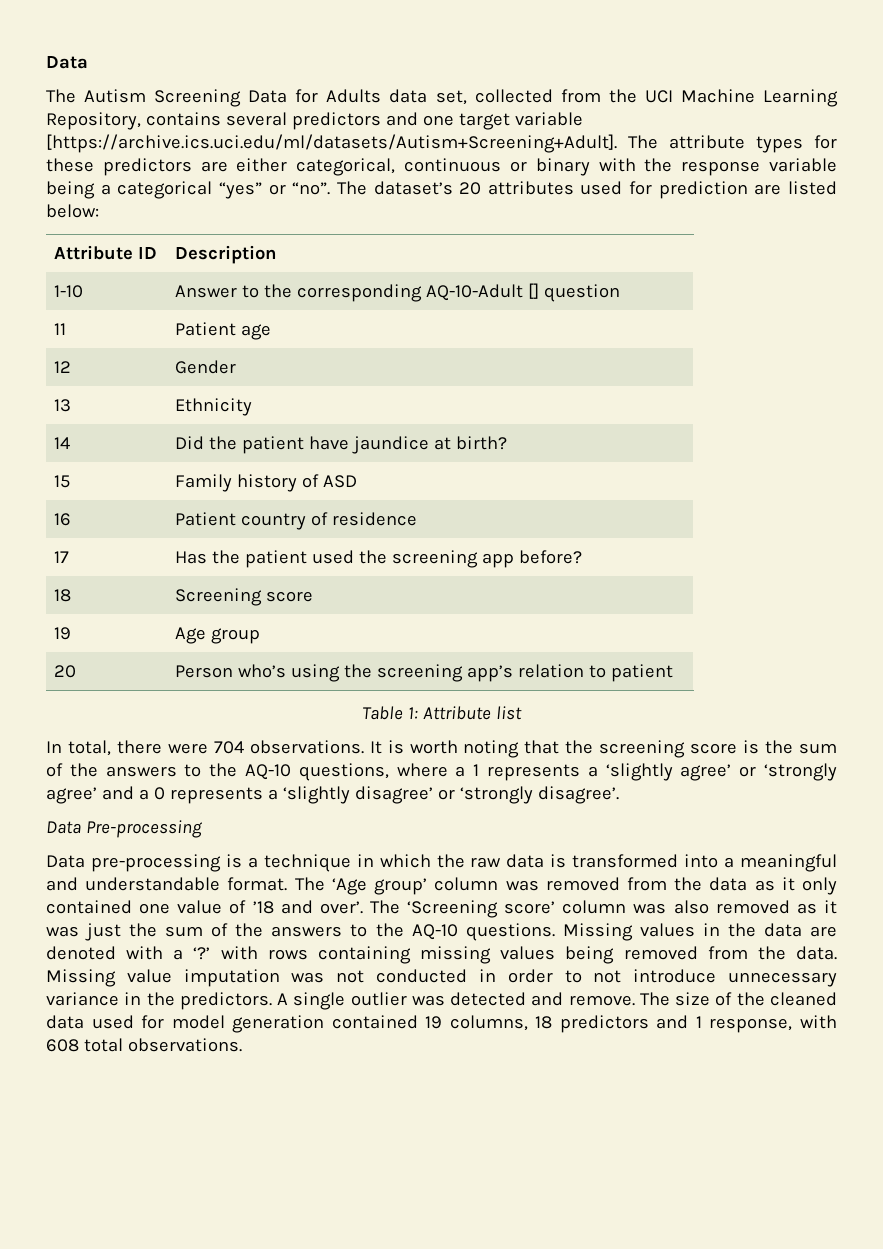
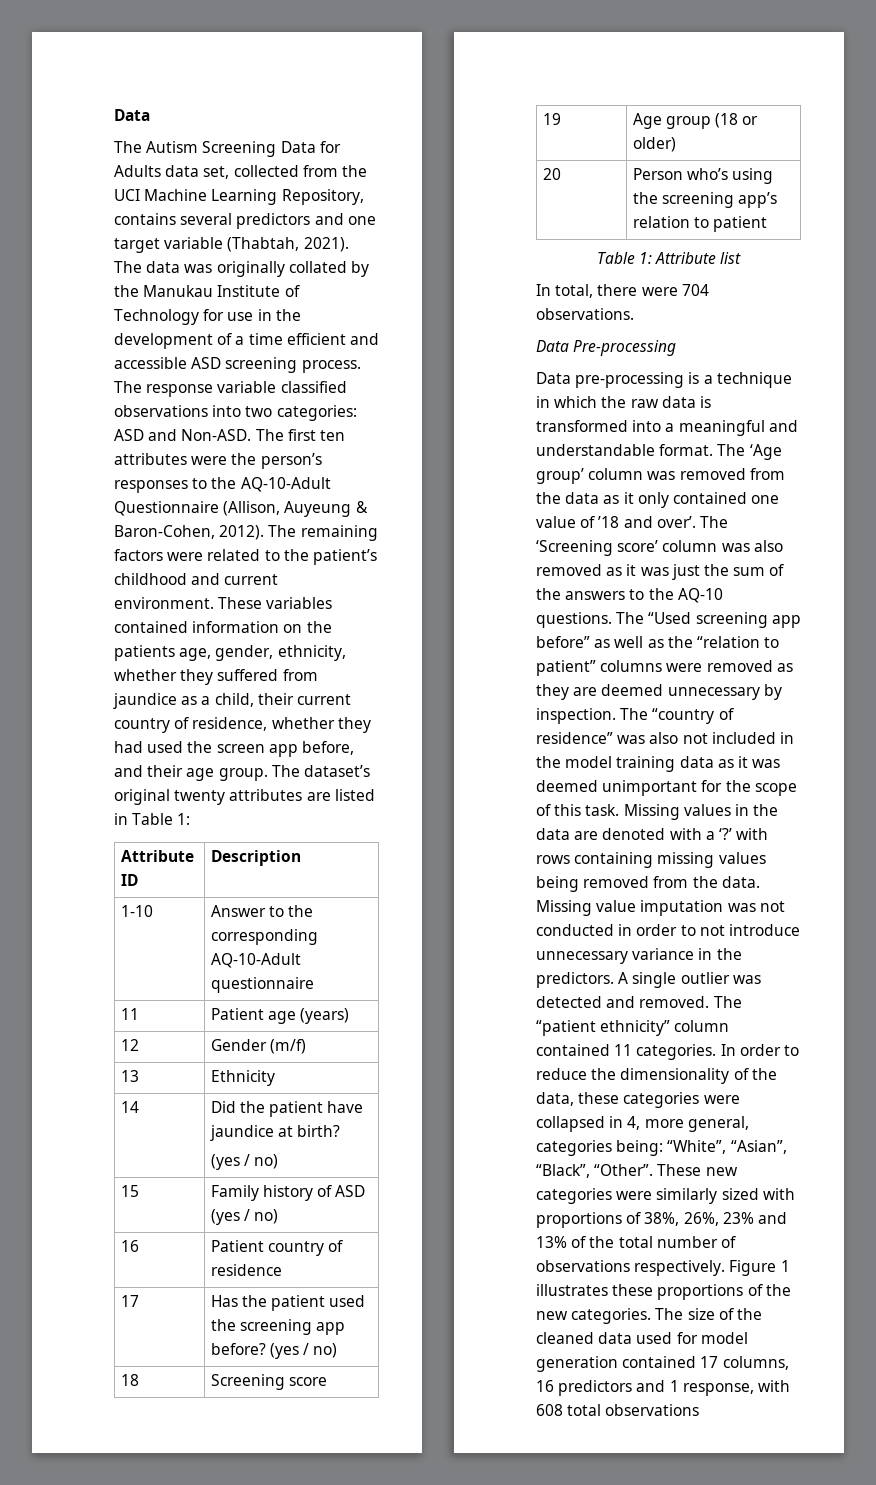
[46,134,837,153] [46,158,837,176] [46,181,837,199] [46,204,99,218] [https://archive.ics.uci.edu/ml/datasets/Autism+Screening+Adult]. The attribute types for these predictors are either categorical, continuous or binary with the response variable being a categorical “yes” or “no”. The dataset’s 20 attributes used for prediction are listed below: -> [227,237,349,252] [114,261,369,277] [114,285,300,297] [114,309,301,325] [114,333,379,349] [114,357,361,373] [114,381,347,397] [114,405,357,421] [114,429,345,441] [114,453,322,469] [114,477,331,493] [114,501,368,517] [114,525,378,541] [114,549,377,565] [114,573,279,585] [114,597,333,609] [114,621,332,633] [114,645,346,661] [114,669,318,685] [113,693,351,709] [114,717,371,733] [114,741,354,757] [114,765,370,781] [114,789,375,805] [114,813,191,825] (Thabtah, 2021). The data was originally collated by the Manukau Institute of Technology for use in the development of a time efficient and accessible ASD screening process. The response variable classified observations into two categories: ASD and Non-ASD. The first ten attributes were the person’s responses to the AQ-10-Adult Questionnaire (Allison, Auyeung & Baron-Cohen, 2012). The remaining factors were related to the patient’s childhood and current environment. These variables contained information on the patients age, gender, ethnicity, whether they suffered from jaundice as a child, their current country of residence, whether they had used the screen app before, and their age group. The dataset’s original twenty attributes are listed in Table 1:
[527,283,620,302] [] question -> [210,977,314,993] questionnaire
(271, 332) none -> [299,1008,349,1024] (years)
(236, 367) none -> [269,1039,306,1054] (m/f)
(507, 443) none -> [210,1154,278,1170] // (yes / no)
(357, 481) none -> [210,1209,278,1225] (yes / no)
(582, 557) none -> [269,1343,338,1359] (yes / no)
(260, 636) none -> [714,113,759,128] [632,137,676,152] (18 or older)
[369,740,837,758] [46,763,837,781] [46,786,619,804] It is worth noting that the screening score is the sum of the answers to the AQ-10 questions, where a 1 represents a ‘slightly agree’ or ‘strongly agree’ and a 0 represents a ‘slightly disagree’ or ‘strongly disagree’. -> (634, 314) none
(555, 932) none -> [616,612,801,628] [536,636,780,648] [536,660,793,676] [536,684,782,700] [536,708,734,724] [536,732,794,744] [536,756,781,772] [536,780,797,796] [536,804,620,816] The “Used screening app before” as well as the “relation to patient” columns were removed as they are deemed unnecessary by inspection. The “country of residence” was also not included in the model training data as it was deemed unimportant for the scope of this task.
[568,995,635,1006] remove. -> [639,996,742,1008] [536,1020,730,1036] [536,1044,799,1060] [536,1068,777,1084] [536,1092,740,1108] [536,1116,749,1132] [536,1140,787,1156] [536,1164,738,1178] [536,1188,795,1204] [536,1212,787,1228] [536,1236,736,1248] [536,1260,790,1276] [536,1284,791,1300] [536,1308,652,1324] removed. The “patient ethnicity” column contained 11 categories. In order to reduce the dimensionality of the data, these categories were collapsed in 4, more general, categories being: “White”, “Asian”, “Black”, “Other”. These new categories were similarly sized with proportions of 38%, 26%, 23% and 13% of the total number of observations respectively. Figure 1 illustrates these proportions of the new categories.
[425,1015,553,1031] 19 columns, 18 -> [700,1356,789,1370] [536,1380,554,1392] 17 columns, 16
[127,1038,242,1052] observations. -> [605,1404,700,1416] observations

